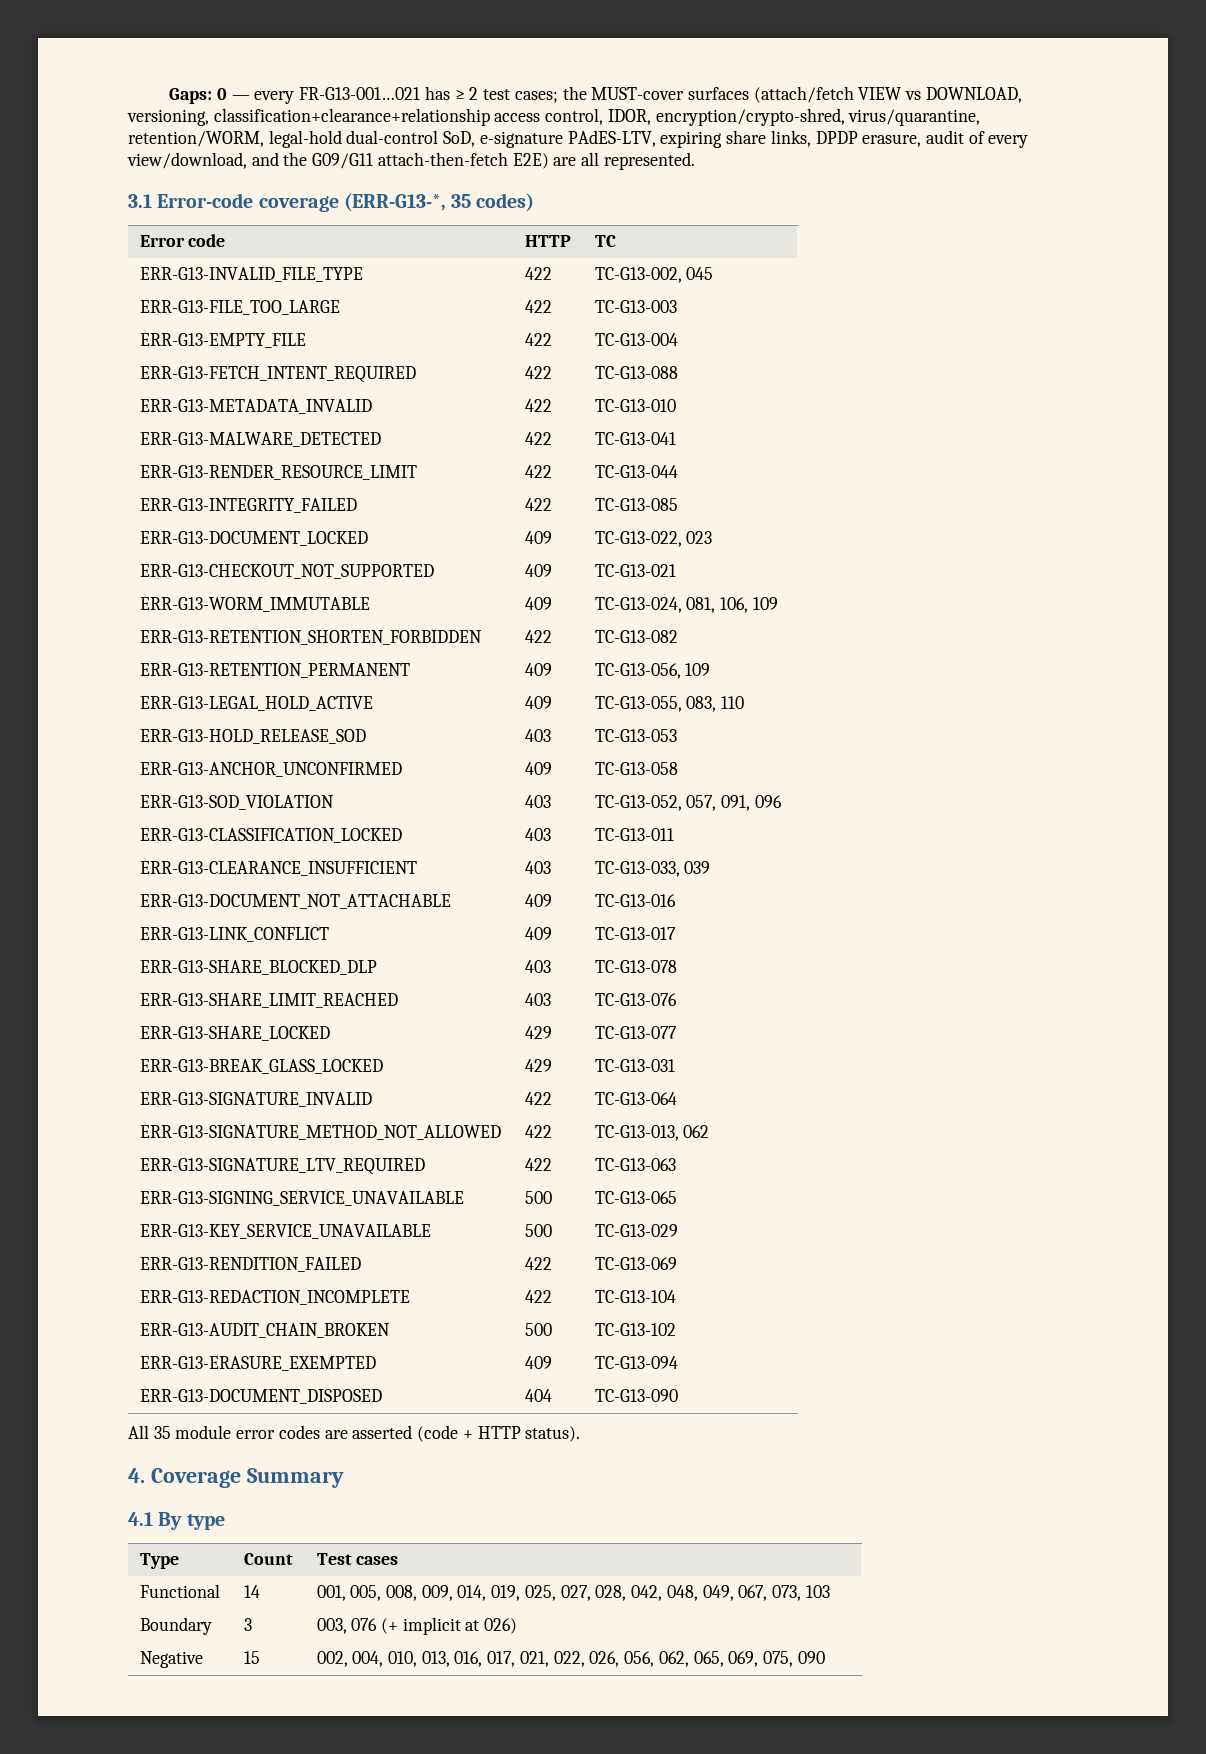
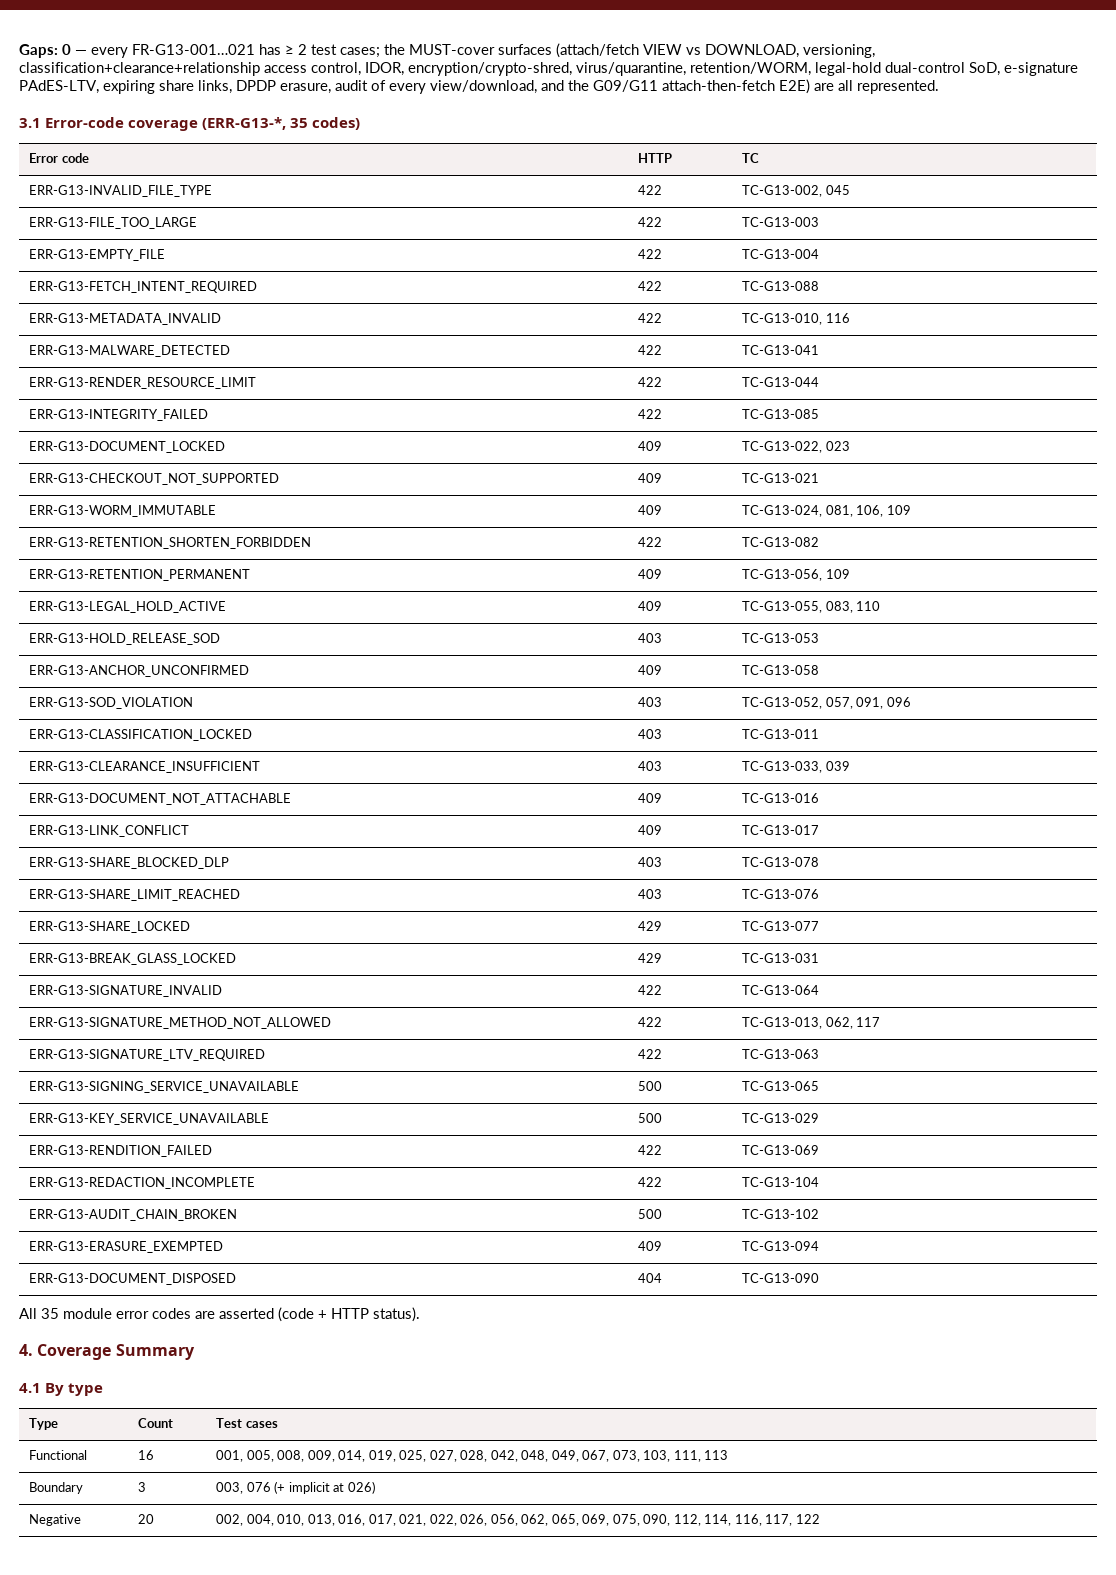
[594,399,676,412] TC-G13-010 -> [742,313,850,325] TC-G13-010, 116
[683,1125,710,1138] 062 -> [825,1017,881,1029] 062, 117
[243,1585,260,1598] 14 -> [138,1450,155,1460] 16
[805,1585,830,1598] 103 -> [643,1450,729,1462] 103, 111, 113
[243,1651,260,1664] 15 -> [138,1514,155,1524] 20
[797,1651,825,1664] 090 -> [643,1514,820,1526] 090, 112, 114, 116, 117, 122

